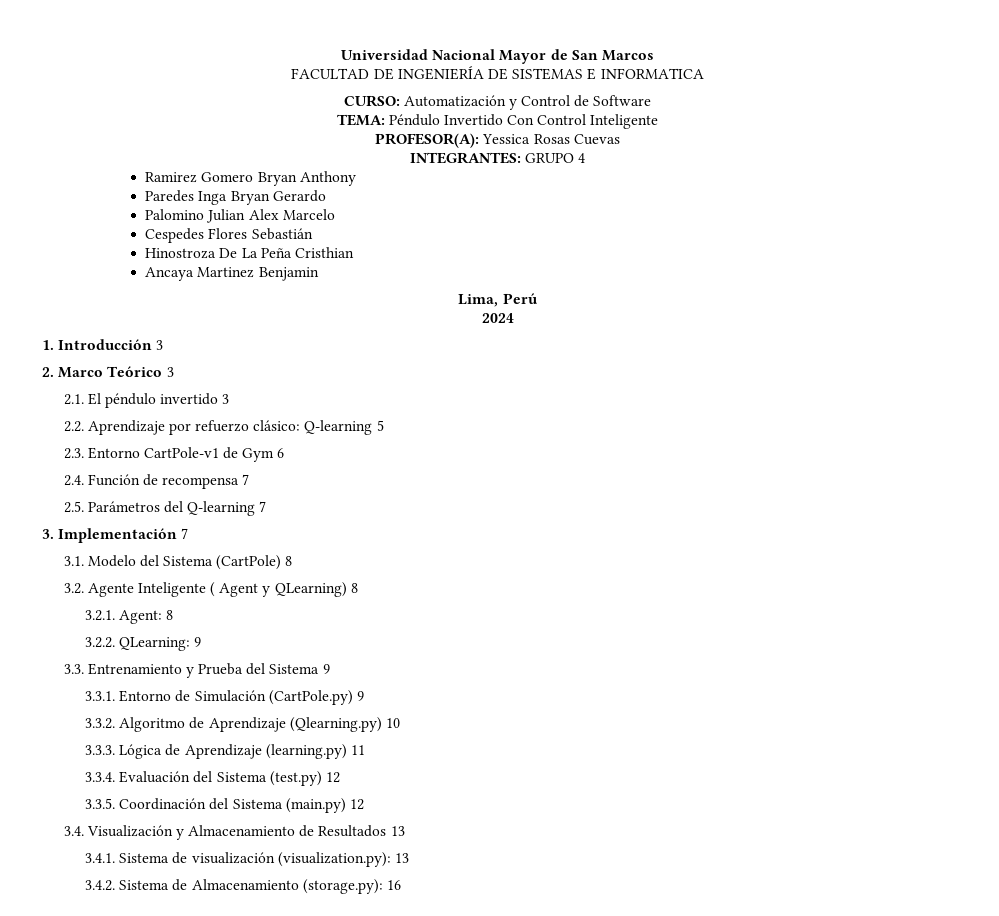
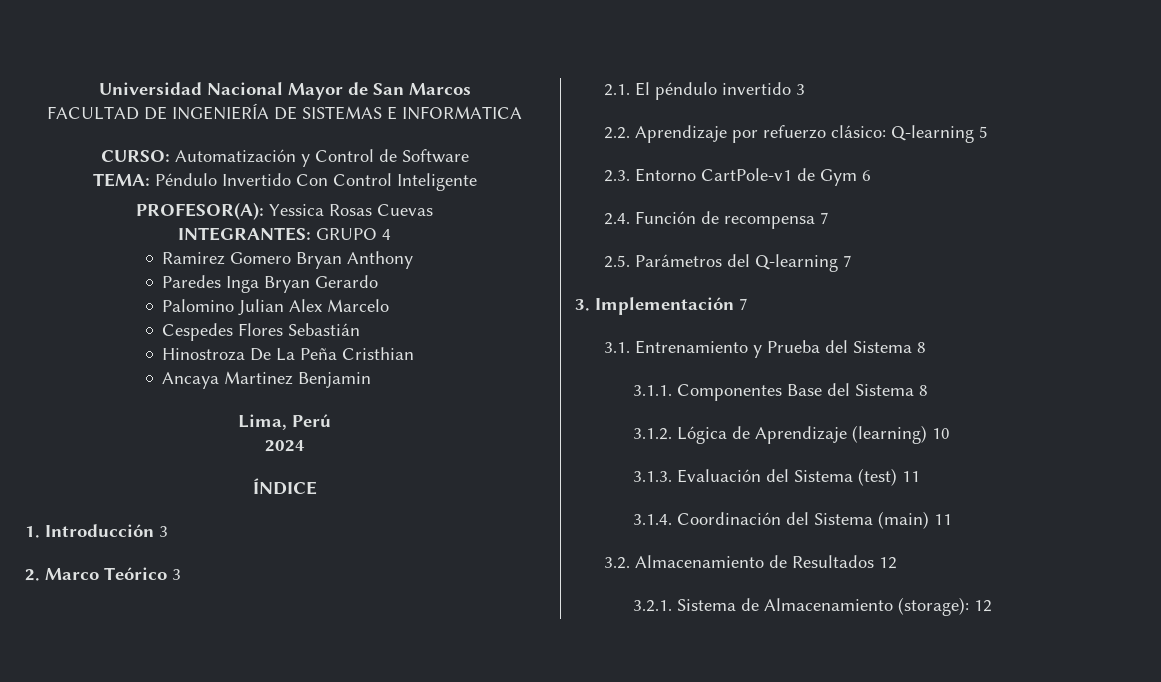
(514, 318) none -> [252,478,317,495] // ÍNDICE
[87,555,293,570] [63,582,358,597] [85,610,174,624] [85,637,202,651] [63,664,84,674] Modelo del Sistema (CartPole) 8 // 3.2. Agente Inteligente ( Agent y QLearning) 8 // 3.2.1. Agent: 8 // 3.2.2. QLearning: 9 // 3.3. -> (631, 347) none
[322,664,330,674] [85,690,365,705] [85,717,401,732] [85,744,366,759] [85,771,341,786] [85,798,365,813] [63,825,405,840] [85,852,410,867] [85,880,116,891] 9 // 3.3.1. Entorno de Simulación (CartPole.py) 9 // 3.3.2. Algoritmo de Aprendizaje (Qlearning.py) 10 // 3.3.3. Lógica de Aprendizaje (learning.py) 11 // 3.3.4. Evaluación del Sistema (test.py) 12 // 3.3.5. Coordinación del Sistema (main.py) 12 // 3.4. Visualización y Almacenamiento de Resultados 13 // 3.4.1. Sistema de visualización (visualization.py): 13 // 3.4.2. -> [917,342,927,353] [633,383,929,401] [633,425,951,444] [633,468,921,486] [633,511,953,529] [604,555,898,569] [633,600,673,612] 8 // 3.1.1. Componentes Base del Sistema 8 // 3.1.2. Lógica de Aprendizaje (learning) 10 // 3.1.3. Evaluación del Sistema (test) 11 // 3.1.4. Coordinación del Sistema (main) 11 // 3.2. Almacenamiento de Resultados 12 // 3.2.1.
[302,879,402,894] (storage.py): 16 -> [898,597,993,616] (storage): 12

